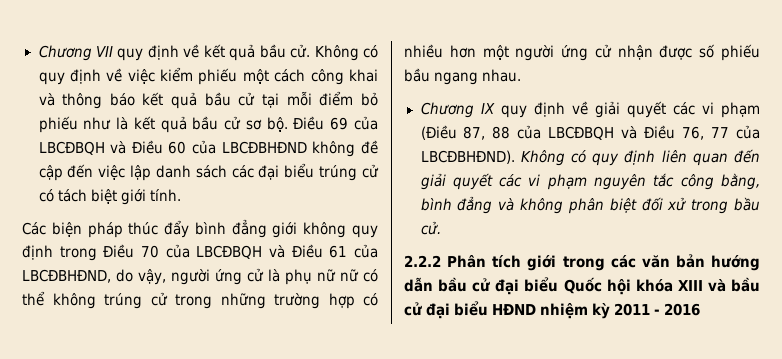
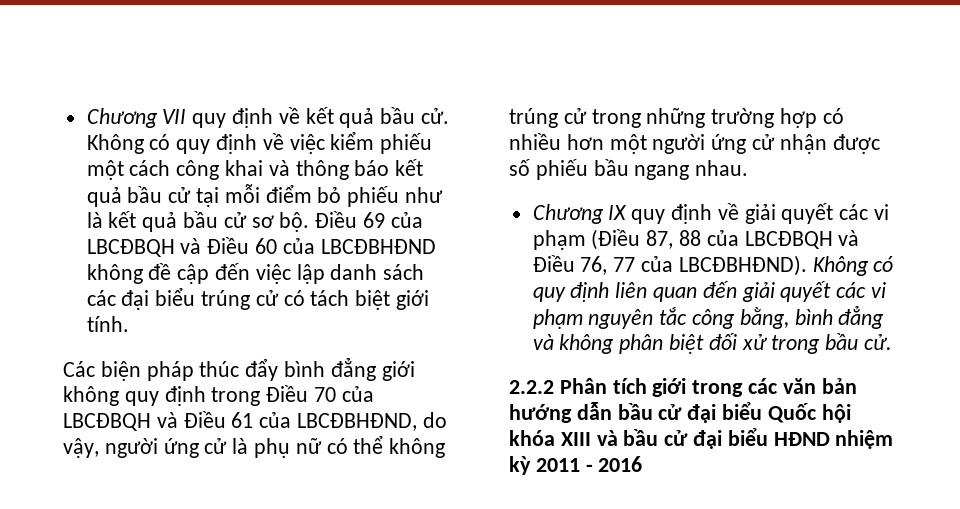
[340,269,359,282] nữ -> (322, 446) none

